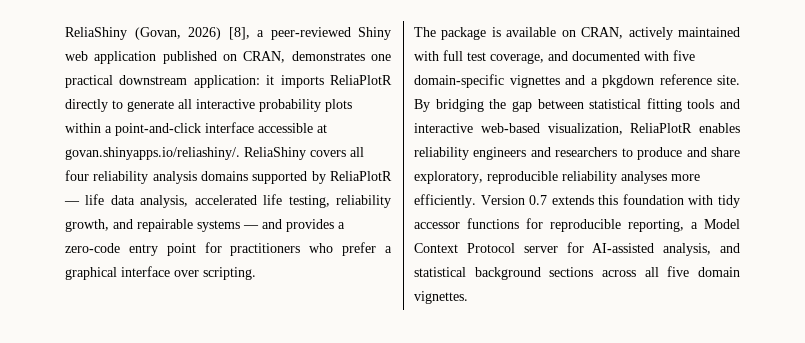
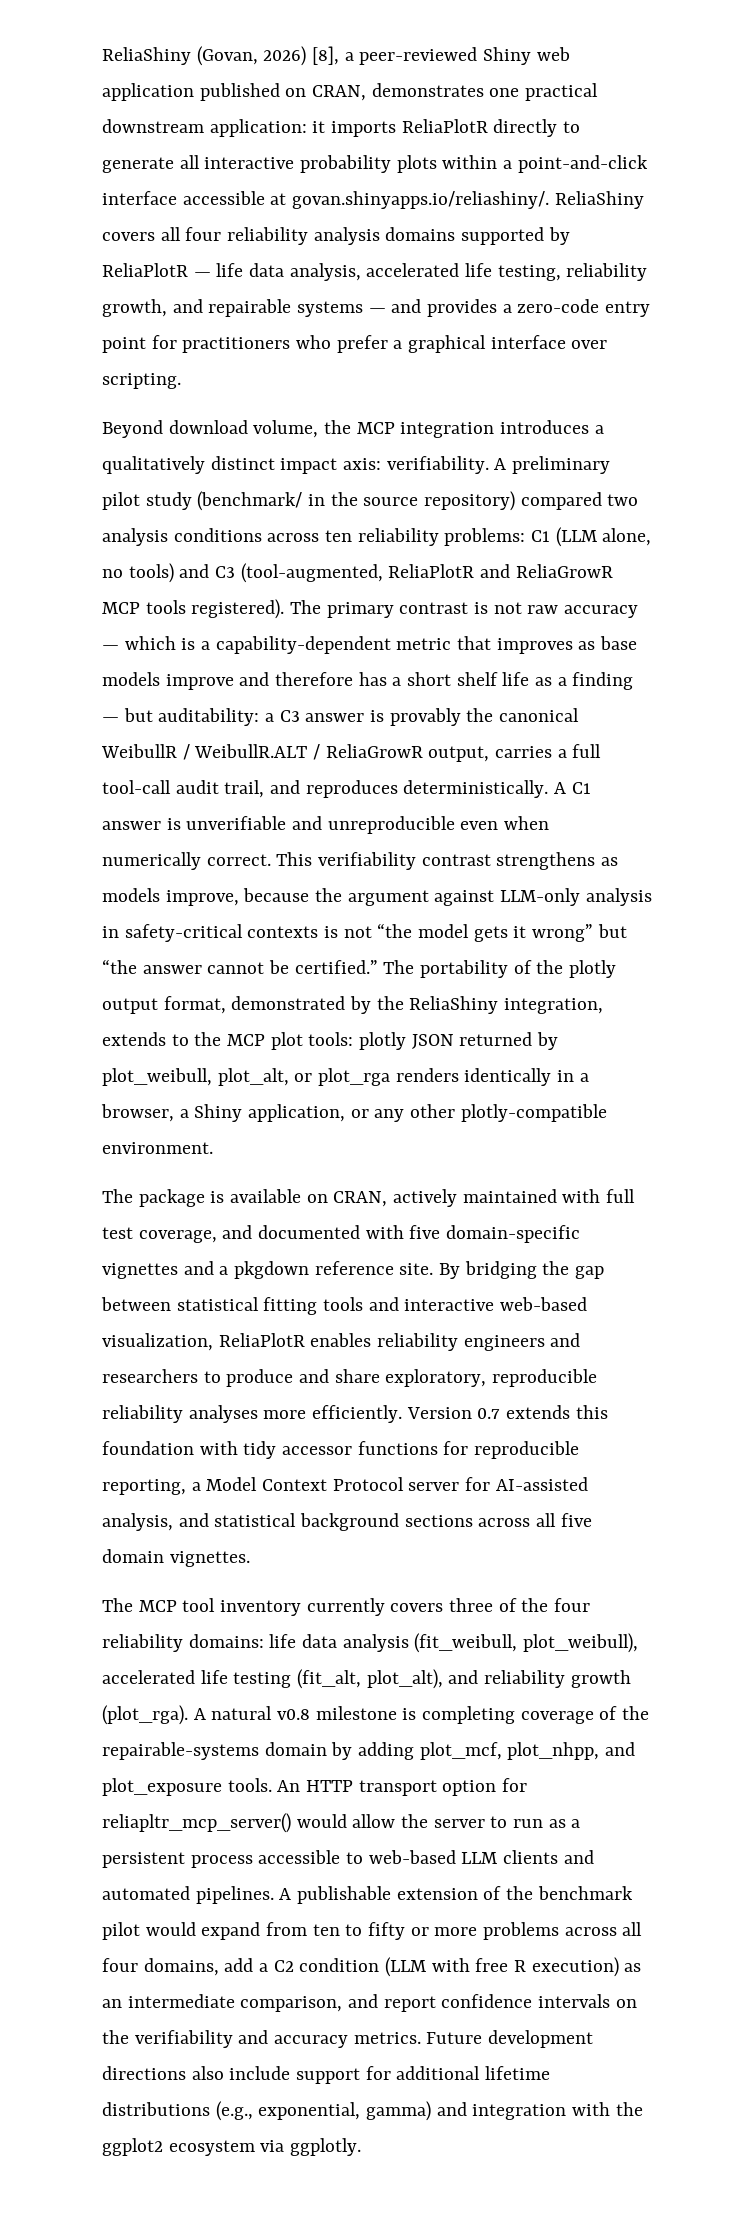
(256, 273) none -> [102,420,604,438] [102,456,611,474] [102,491,639,511] [102,527,652,547] [102,563,613,583] [102,599,639,619] [102,636,638,654] [102,672,634,690] [102,708,580,726] [101,744,602,762] [102,780,591,798] [102,816,550,834] [102,852,619,870] [102,888,652,906] [102,923,627,942] [102,959,617,978] [102,996,604,1014] [102,1032,559,1050] [102,1068,589,1086] [101,1104,607,1122] [102,1142,213,1154] // Beyond download volume, the MCP integration introduces a qualitatively distinct impact axis: verifiability. A preliminary pilot study (benchmark/ in the source repository) compared two analysis conditions across ten reliability problems: C1 (LLM alone, no tools) and C3 (tool-augmented, ReliaPlotR and ReliaGrowR MCP tools registered). The primary contrast is not raw accuracy — which is a capability-dependent metric that improves as base models improve and therefore has a short shelf life as a finding — but auditability: a C3 answer is provably the canonical WeibullR / WeibullR.ALT / ReliaGrowR output, carries a full tool-call audit trail, and reproduces deterministically. A C1 answer is unverifiable and unreproducible even when numerically correct. This verifiability contrast strengthens as models improve, because the argument against LLM-only analysis in safety-critical contexts is not “the model gets it wrong” but “the answer cannot be certified.” The portability of the plotly output format, demonstrated by the ReliaShiny integration, extends to the MCP plot tools: plotly JSON returned by plot_weibull, plot_alt, or plot_rga renders identically in a browser, a Shiny application, or any other plotly-compatible environment.
(468, 297) none -> [102,1598,591,1616] [102,1633,639,1653] [102,1669,631,1689] [102,1705,650,1725] [102,1742,636,1760] [102,1778,528,1796] [102,1813,581,1833] [102,1850,594,1868] [102,1886,633,1904] [102,1922,643,1940] [102,1957,642,1977] [102,1994,637,2012] [102,2030,594,2048] [102,2066,551,2084] [102,2101,643,2121] [102,2138,362,2156] // The MCP tool inventory currently covers three of the four reliability domains: life data analysis (fit_weibull, plot_weibull), accelerated life testing (fit_alt, plot_alt), and reliability growth (plot_rga). A natural v0.8 milestone is completing coverage of the repairable-systems domain by adding plot_mcf, plot_nhpp, and plot_exposure tools. An HTTP transport option for reliapltr_mcp_server() would allow the server to run as a persistent process accessible to web-based LLM clients and automated pipelines. A publishable extension of the benchmark pilot would expand from ten to fifty or more problems across all four domains, add a C2 condition (LLM with free R execution) as an intermediate comparison, and report confidence intervals on the verifiability and accuracy metrics. Future development directions also include support for additional lifetime distributions (e.g., exponential, gamma) and integration with the ggplot2 ecosystem via ggplotly.

